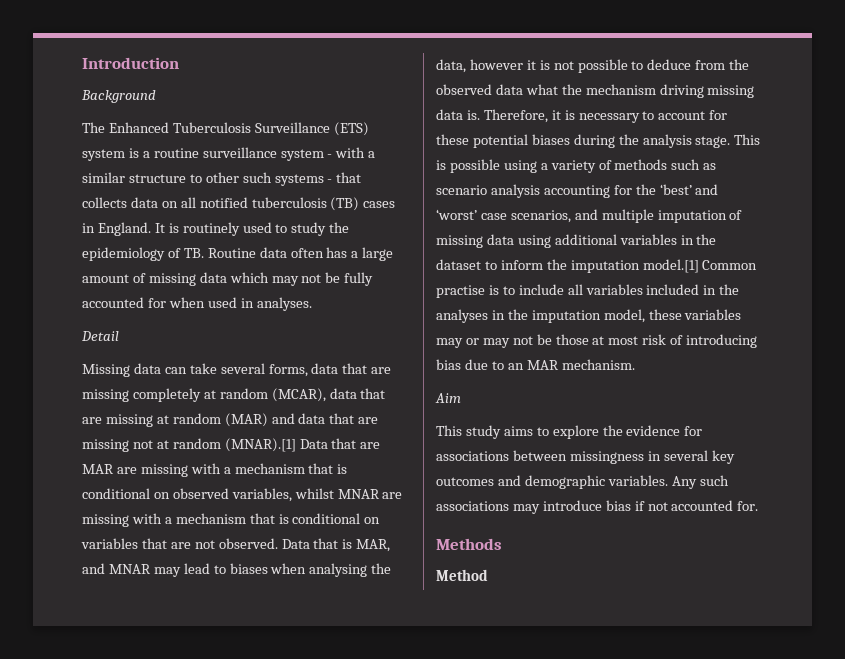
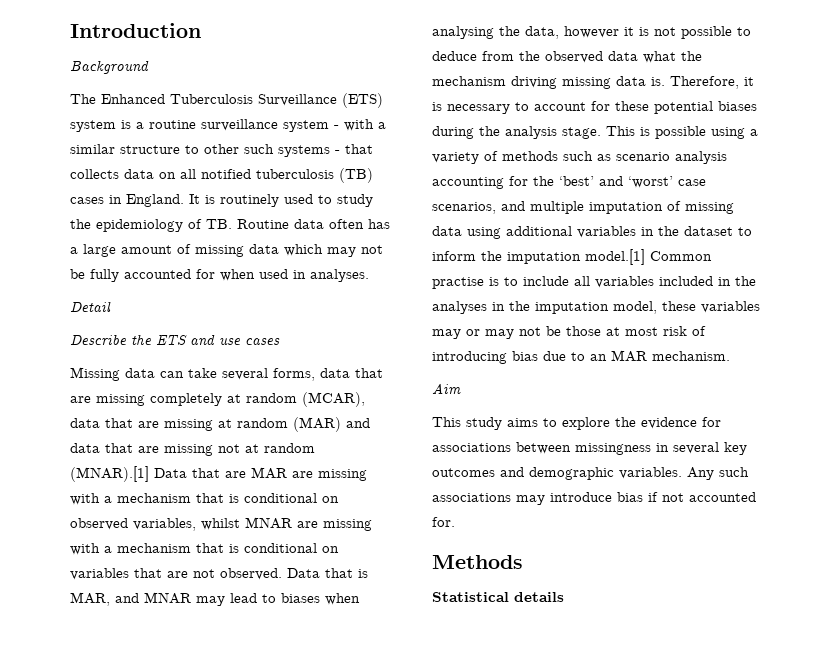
(119, 336) none -> [70,334,280,346] // Describe the ETS and use cases
[436,569,488,581] Method -> [432,592,564,602] Statistical details

